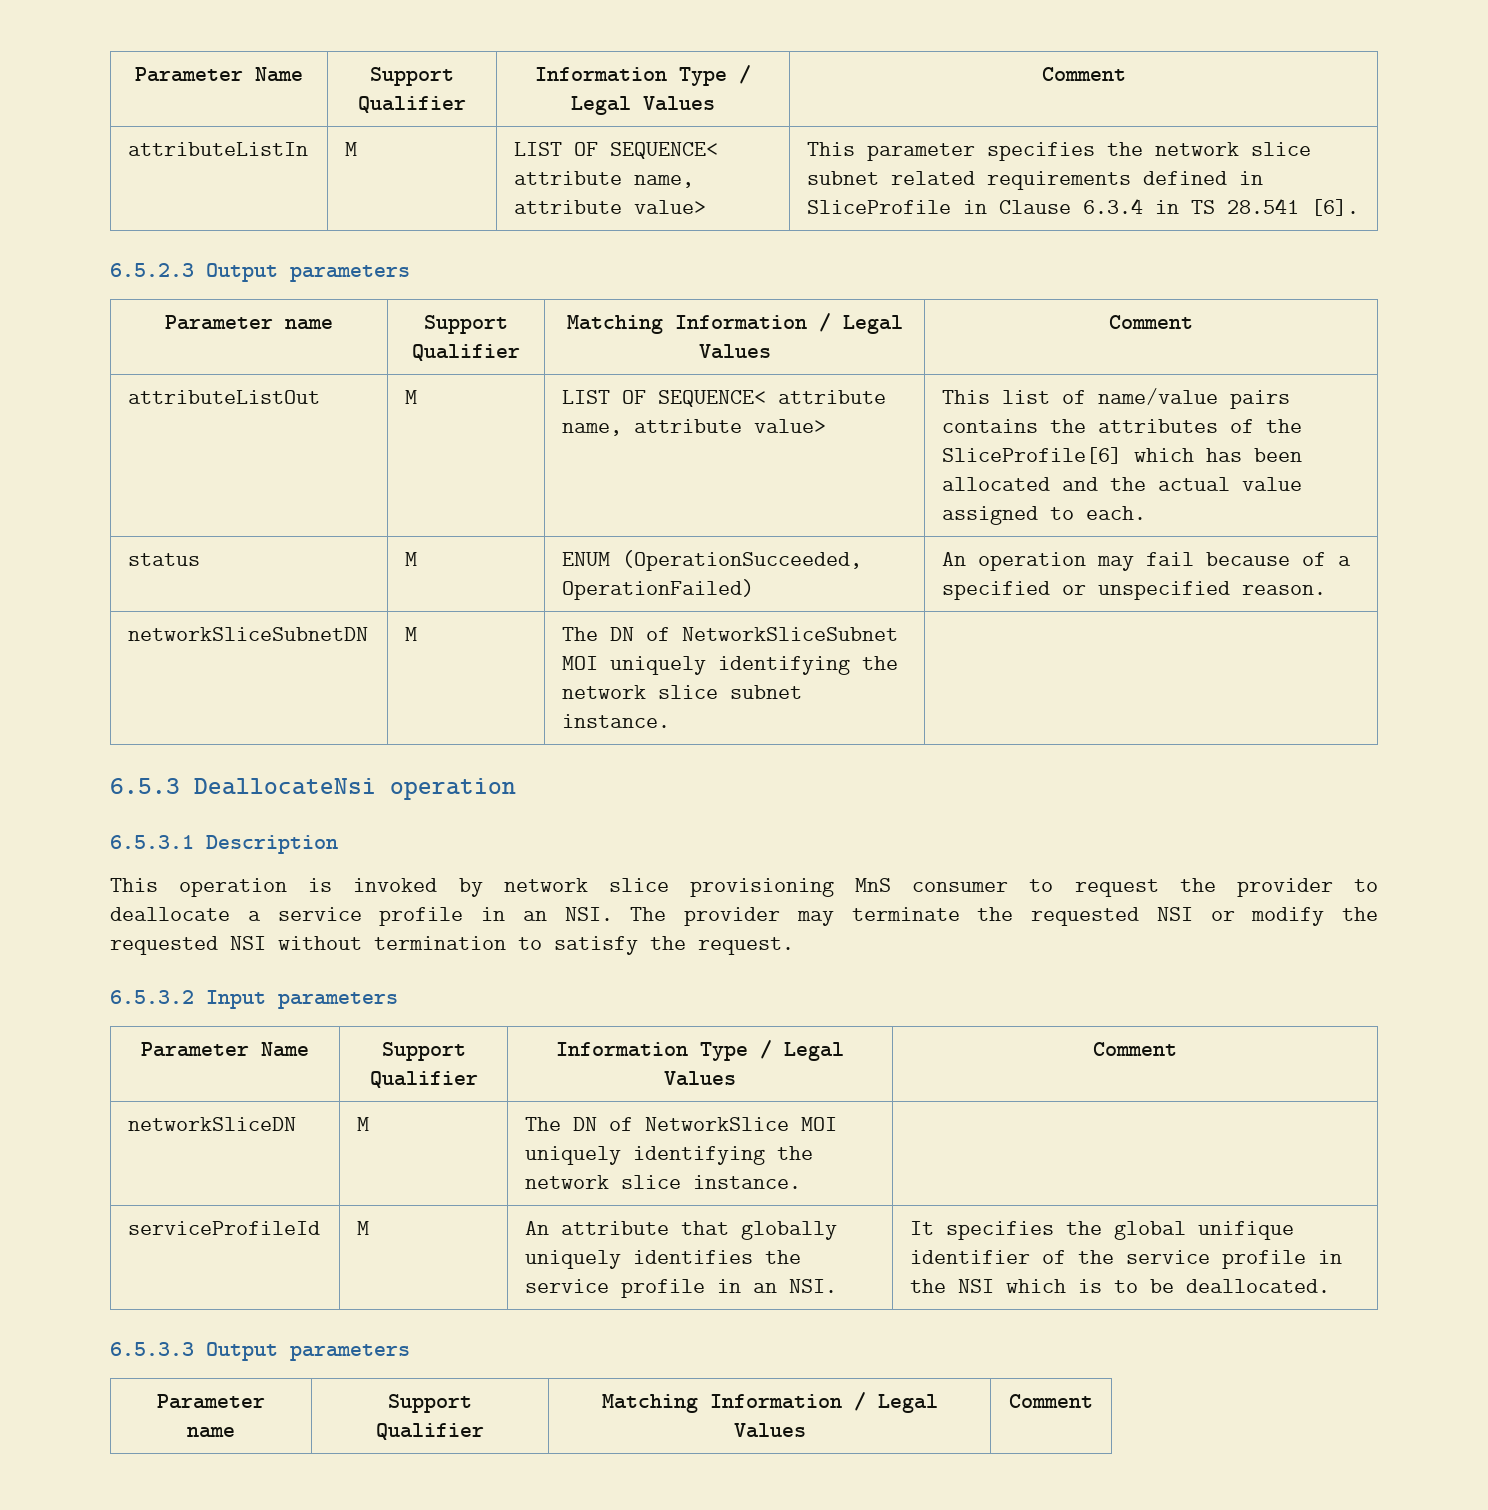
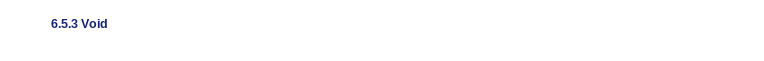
[135,67,303,82] [370,67,454,86] [358,96,466,113] [535,65,751,86] [571,96,715,115] [1041,67,1126,81] [128,142,309,156] [345,142,358,156] [514,142,719,159] [514,171,695,188] [514,200,707,214] [807,142,1312,161] [807,171,1264,190] [807,198,1360,216] [110,263,410,282] [165,315,333,330] [424,315,508,334] [412,344,520,361] [566,313,903,334] [698,344,771,359] [1109,315,1193,329] [128,390,321,404] [405,390,418,404] [562,390,887,407] [562,419,827,436] [942,388,1291,409] [942,419,1303,433] [942,447,1303,464] [942,477,1303,491] [942,506,1147,525] [128,553,201,566] [405,552,418,566] [562,550,863,571] [562,579,755,600] [942,552,1352,571] [942,581,1327,600] [128,627,369,641] [405,627,418,641] [562,627,899,641] [562,656,899,675] [562,685,803,699] [562,714,671,728] [110,778,516,800] [110,835,338,854] [110,878,1378,897] [110,907,1378,926] [110,936,794,955] [110,990,398,1009] [141,1042,309,1057] [381,1042,466,1061] [369,1071,478,1088] [556,1040,844,1061] [664,1071,736,1086] [1093,1042,1177,1056] [128,1117,297,1131] [357,1117,370,1131] [525,1117,838,1131] [525,1146,814,1165] [525,1175,802,1189] [128,1221,321,1235] [357,1221,370,1235] [525,1221,838,1240] [525,1250,802,1269] [525,1279,838,1298] [910,1221,1295,1240] [910,1250,1343,1269] [910,1279,1331,1293] [110,1342,410,1361] [157,1394,265,1409] [187,1426,235,1438] [388,1394,472,1413] [376,1423,484,1440] [601,1392,938,1413] [733,1423,806,1438] [1009,1394,1093,1408] Parameter Name | Support Qualifier | Information Type / Legal Values | Comment // attributeListIn | M | LIST OF SEQUENCE< attribute name, attribute value> | This parameter specifies the network slice subnet related requirements defined in SliceProfile in Clause 6.3.4 in TS 28.541 [6]. // 6.5.2.3 Output parameters // Parameter name | Support Qualifier | Matching Information / Legal Values | Comment // attributeListOut | M | LIST OF SEQUENCE< attribute name, attribute value> | This list of name/value pairs contains the attributes of the SliceProfile[6] which has been allocated and the actual value assigned to each. // status | M | ENUM (OperationSucceeded, OperationFailed) | An operation may fail because of a specified or unspecified reason. // networkSliceSubnetDN | M | The DN of NetworkSliceSubnet MOI uniquely identifying the network slice subnet instance. | // 6.5.3 DeallocateNsi operation // 6.5.3.1 Description // This operation is invoked by network slice provisioning MnS consumer to request the provider to deallocate a service profile in an NSI. The provider may terminate the requested NSI or modify the requested NSI without termination to satisfy the request. // 6.5.3.2 Input parameters // Parameter Name | Support Qualifier | Information Type / Legal Values | Comment // networkSliceDN | M | The DN of NetworkSlice MOI uniquely identifying the network slice instance. | // serviceProfileId | M | An attribute that globally uniquely identifies the service profile in an NSI. | It specifies the global unifique identifier of the service profile in the NSI which is to be deallocated. // 6.5.3.3 Output parameters // Parameter name | Support Qualifier | Matching Information / Legal Values | Comment -> [51,19,109,28] 6.5.3 Void

